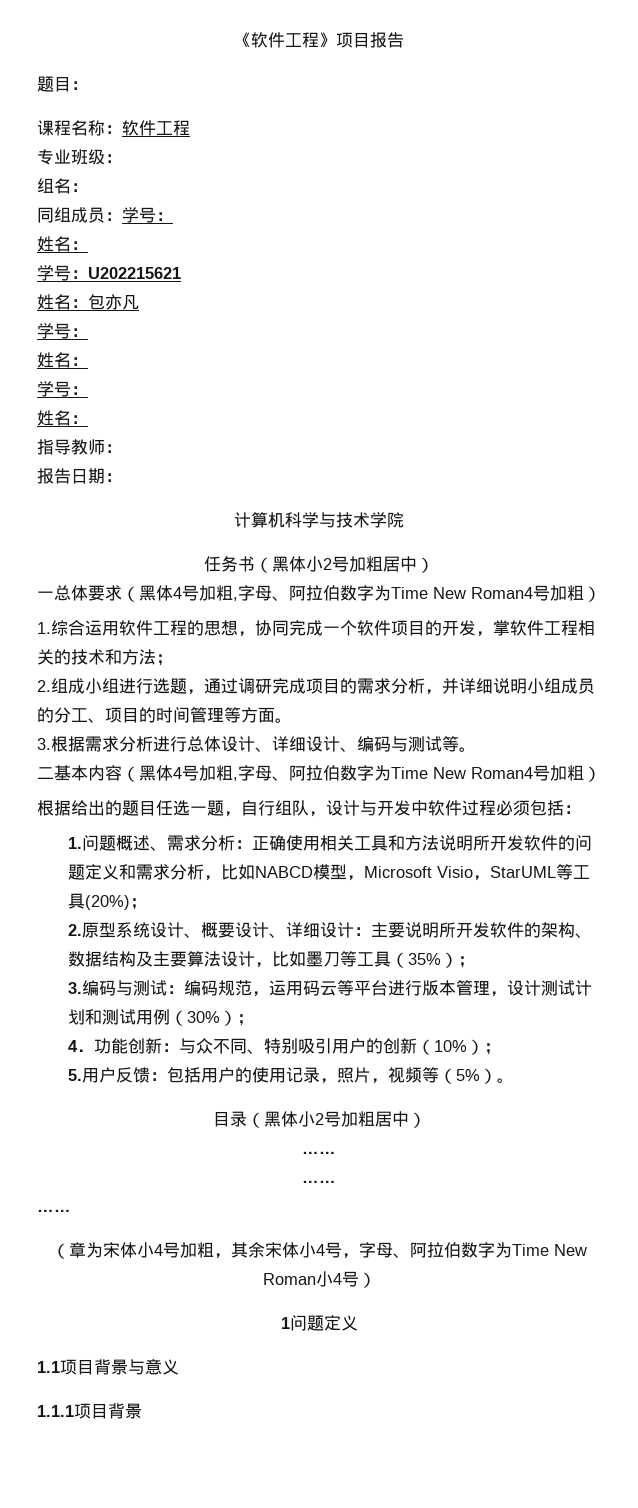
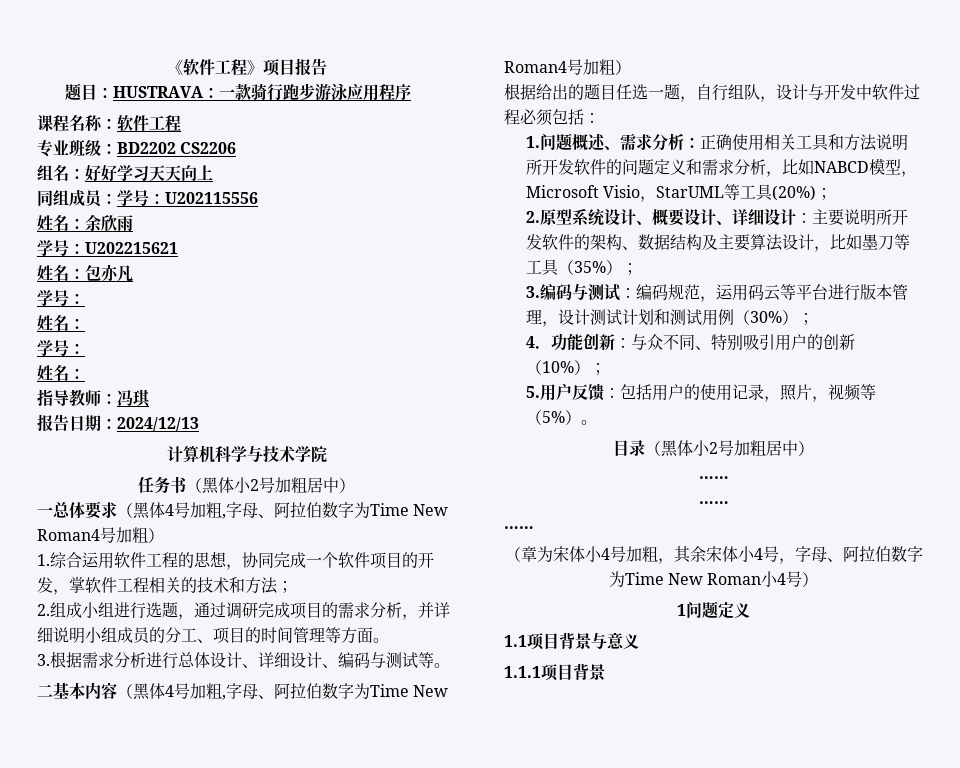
(88, 85) none -> [112,83,411,101] HUSTRAVA：一款骑行跑步游泳应用程序
(122, 158) none -> [117,142,237,154] BD2202 CS2206
(88, 187) none -> [85,165,213,181] 好好学习天天向上
[37,236,88,252] // 姓名： -> [165,192,258,204] [37,214,133,232] U202115556 // 姓名：余欣雨
(122, 448) none -> [117,389,150,407] 冯琪
(122, 477) none -> [117,417,199,432] 2024/12/13

